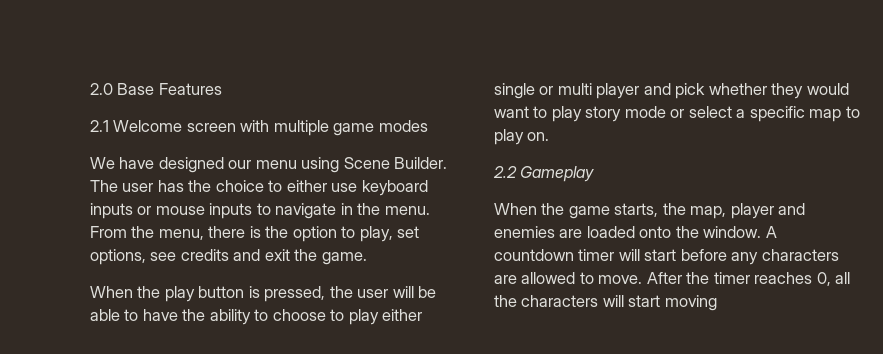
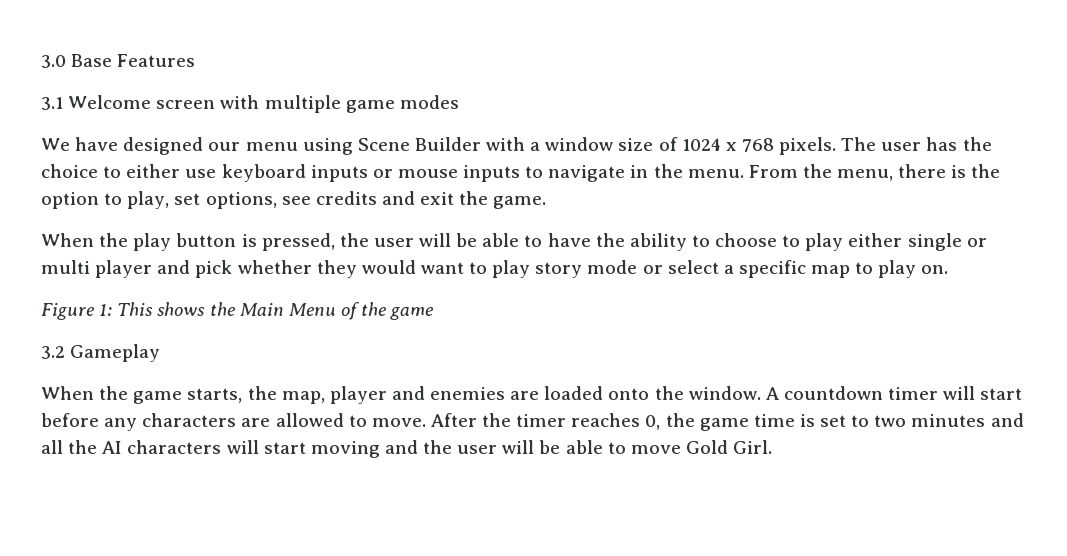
[90,83,113,95] 2.0 -> [41,55,66,68] 3.0
[90,120,109,132] 2.1 -> [41,97,63,110] 3.1
[394,157,448,169] Builder. -> [414,137,837,155] Builder with a window size of 1024 x 768 pixels.
[493,166,517,178] 2.2 -> [41,302,435,320] [41,346,65,359] Figure 1: This shows the Main Menu of the game // 3.2
(831, 279) none -> [665,413,1024,431] the game time is set to two minutes and
(517, 301) none -> [102,441,123,454] AI
(717, 303) none -> [384,440,773,454] and the user will be able to move Gold Girl.

